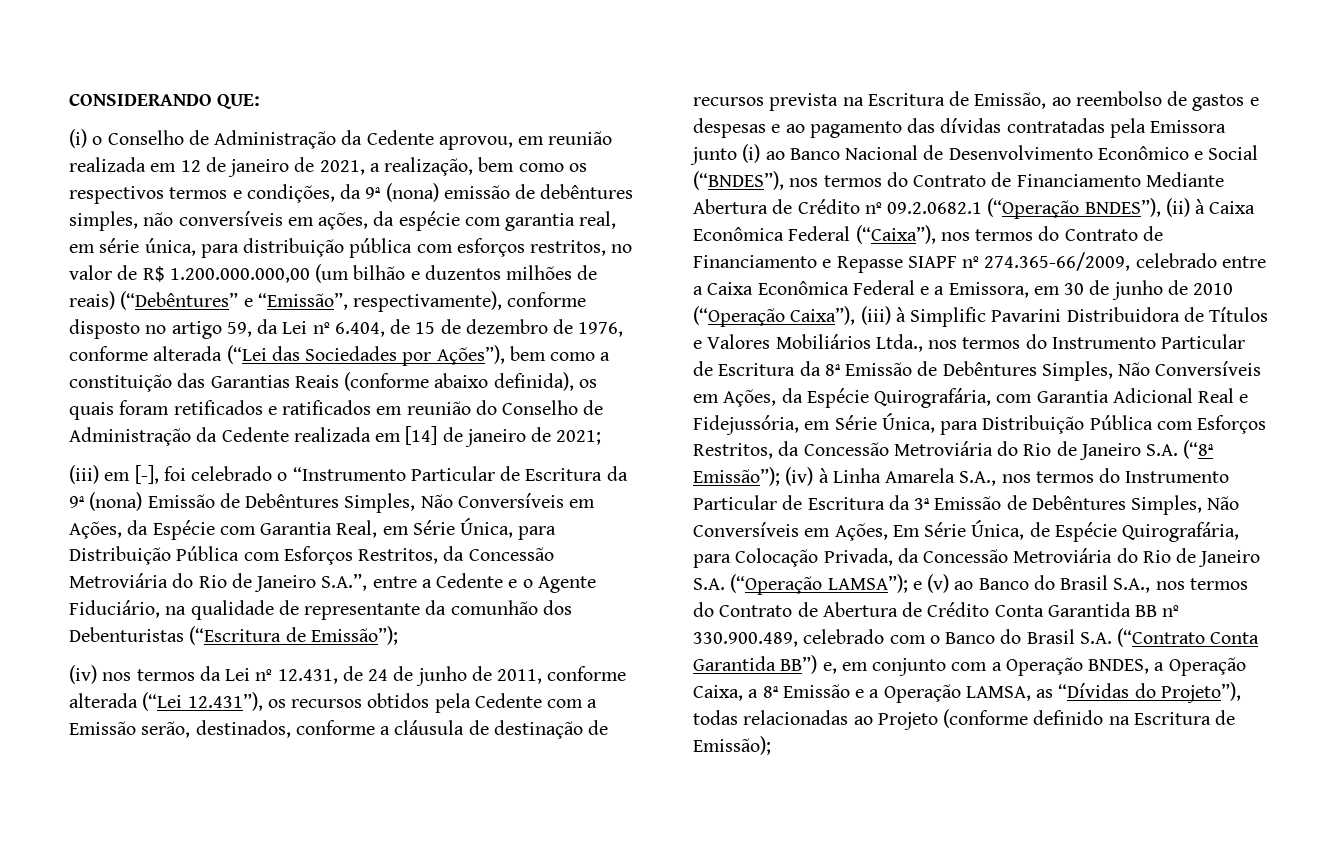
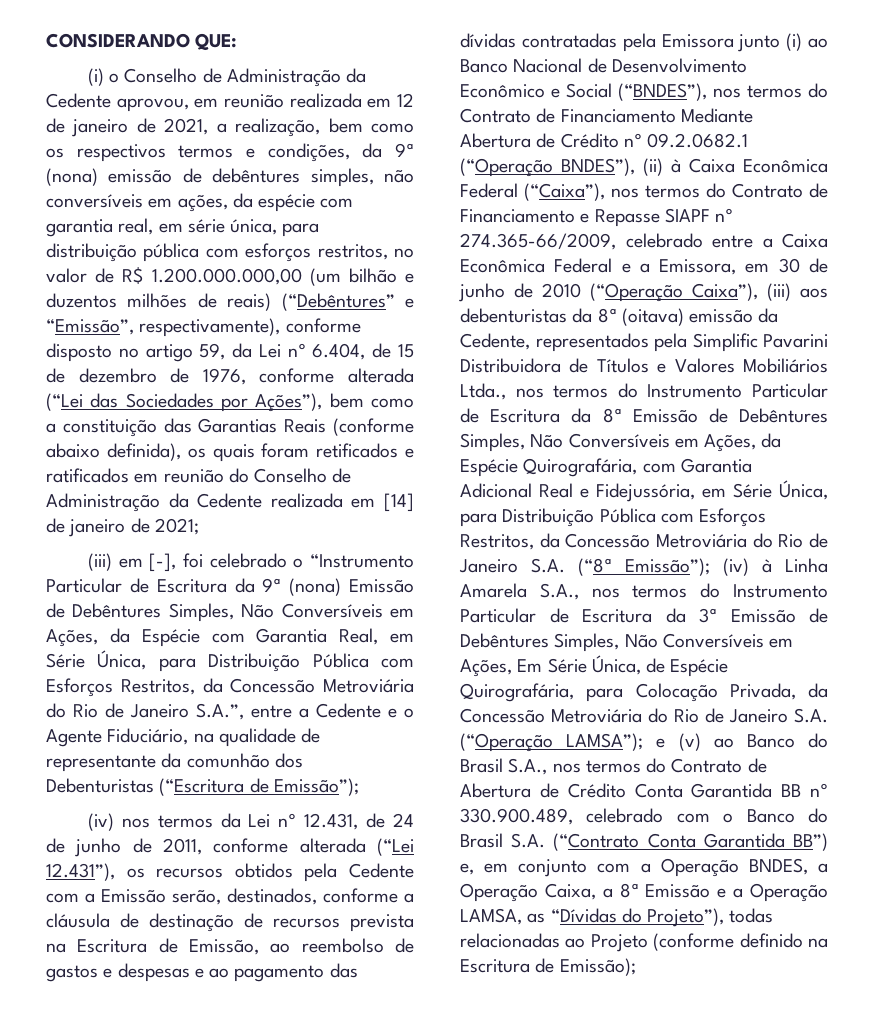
[895,307,906,322] à -> [800,288,828,298] [460,308,779,326] [460,333,687,352] aos debenturistas da 8ª (oitava) emissão da Cedente, representados pela

